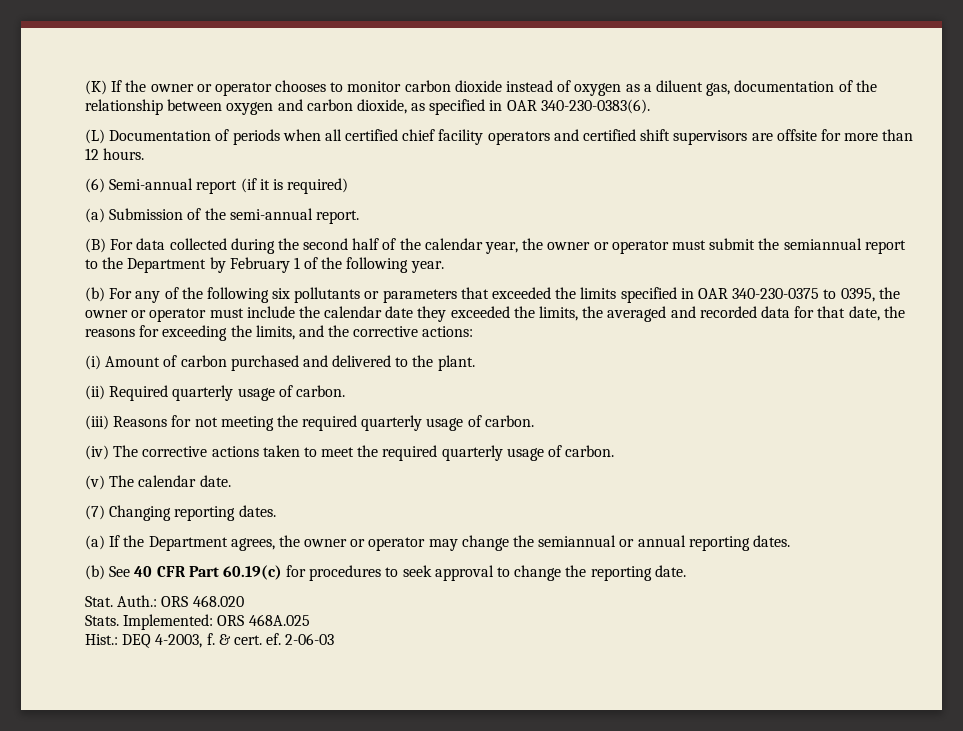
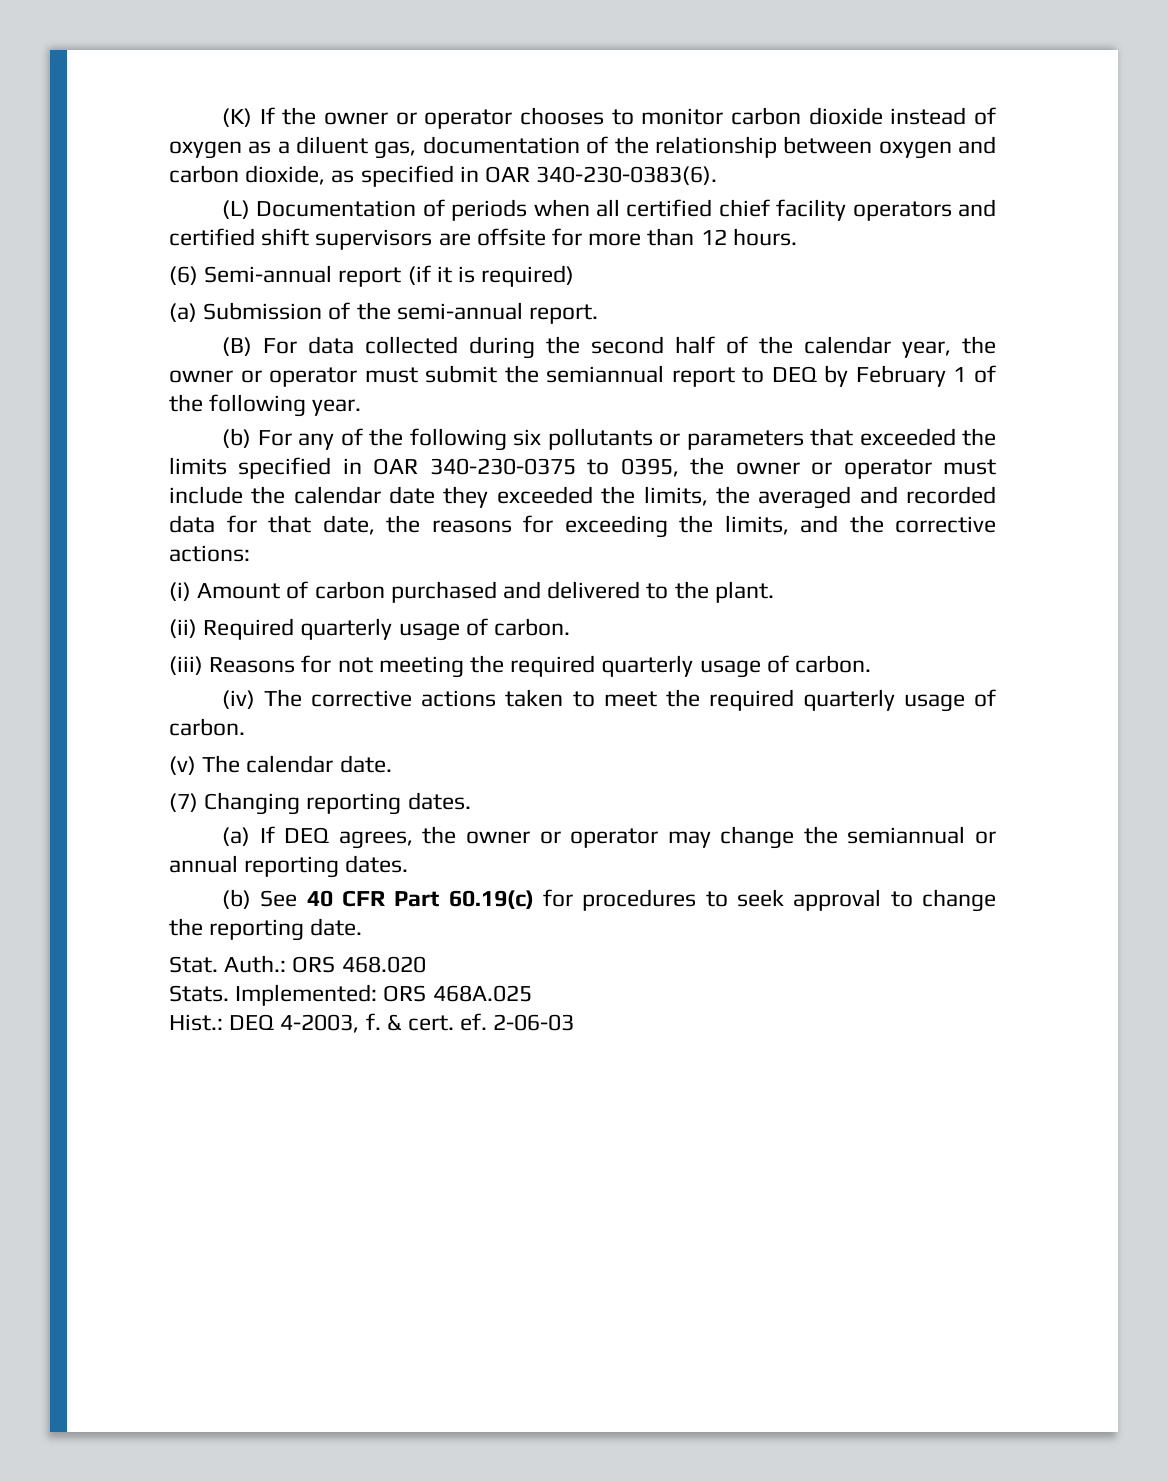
[102,257,207,273] the Department -> [771,366,817,382] DEQ
[123,535,228,551] the Department -> [284,827,330,843] DEQ

